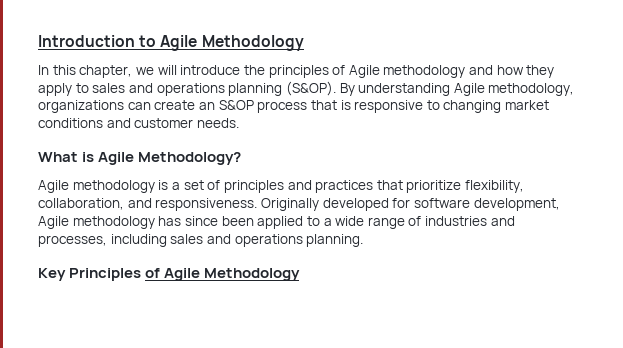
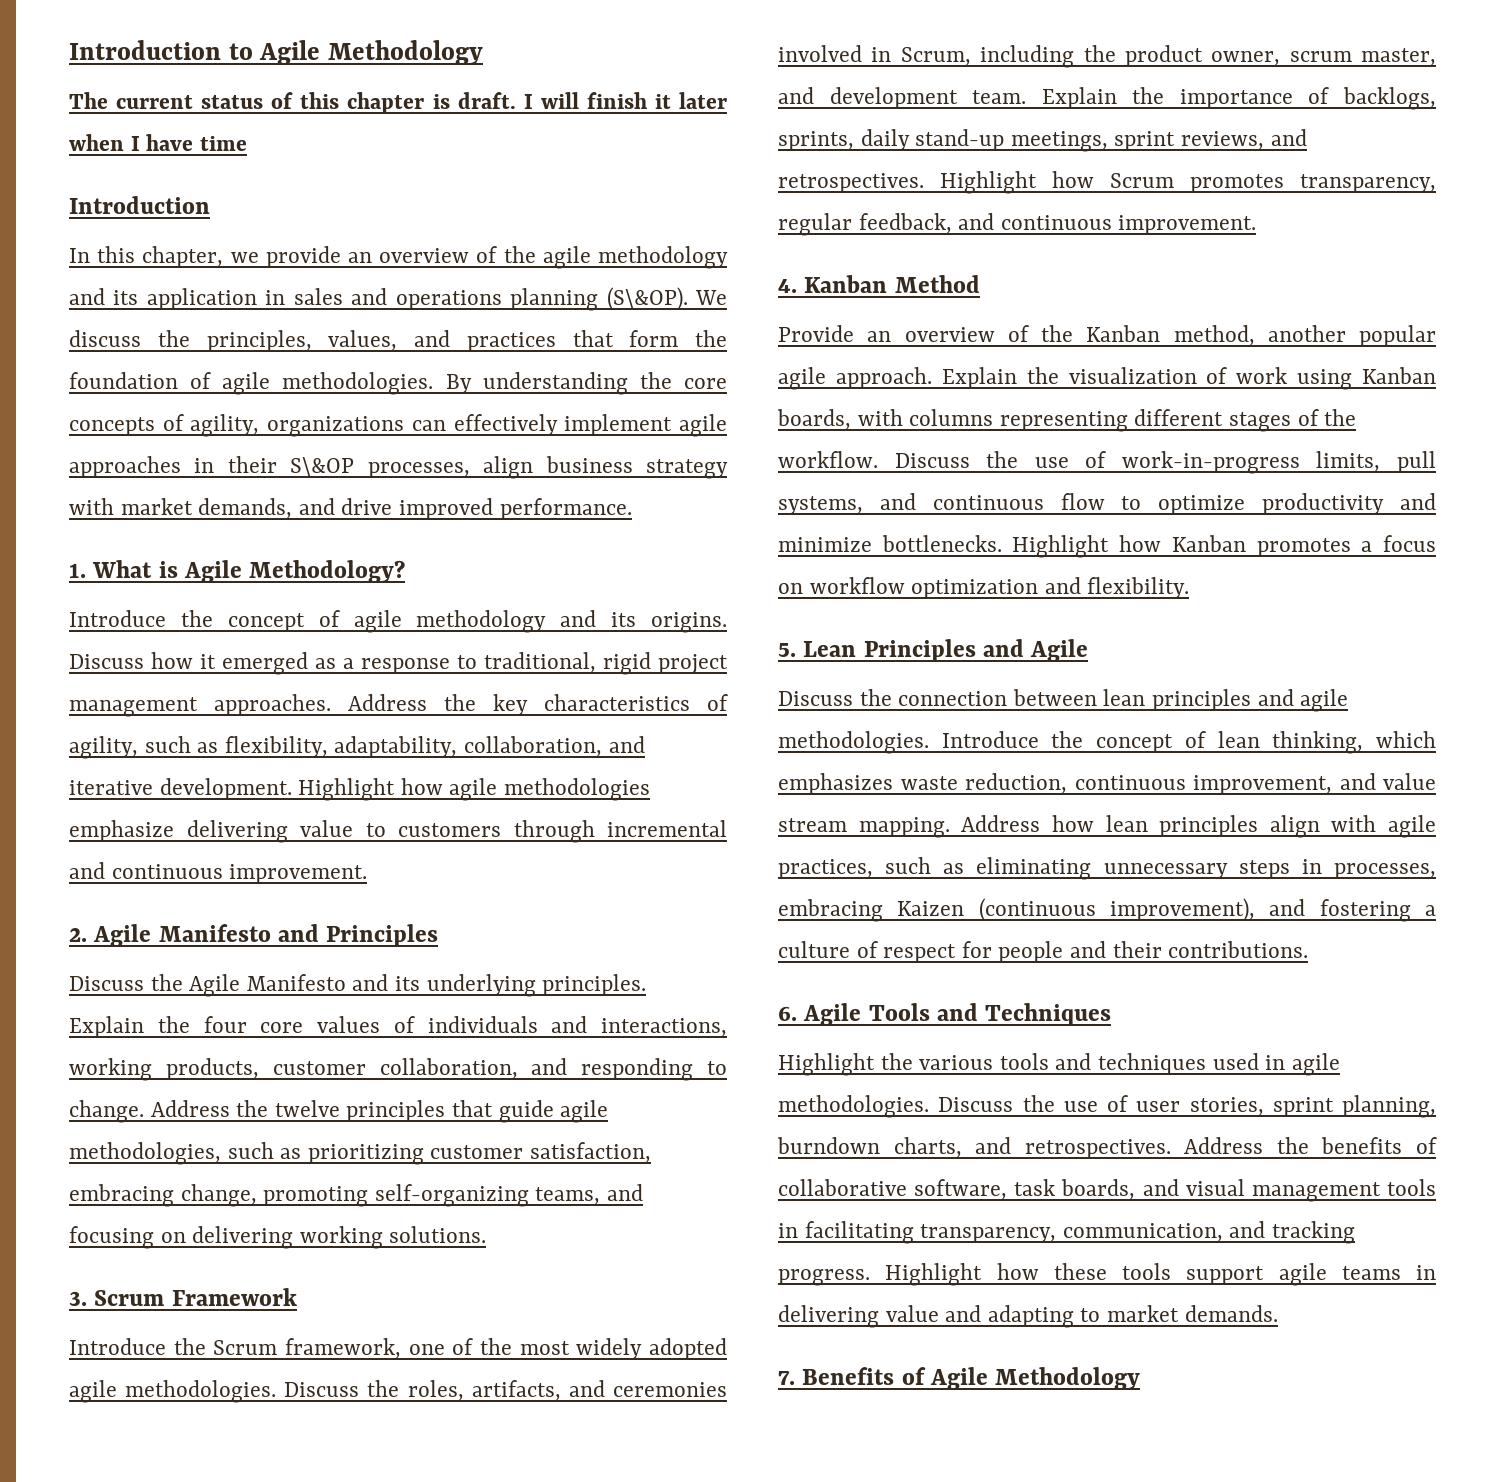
[38,65,555,78] [38,81,575,96] [38,100,550,113] [38,118,239,128] [38,152,242,165] [38,180,525,193] [38,198,560,211] [38,216,515,229] [38,234,364,247] [38,268,142,281] In this chapter, we will introduce the principles of Agile methodology and how they apply to sales and operations planning (S&OP). By understanding Agile methodology, organizations can create an S&OP process that is responsive to changing market conditions and customer needs. // What is Agile Methodology? // Agile methodology is a set of principles and practices that prioritize flexibility, collaboration, and responsiveness. Originally developed for software development, Agile methodology has since been applied to a wide range of industries and processes, including sales and operations planning. // Key Principles -> [69,92,727,114] [69,134,247,151] [69,196,210,214] [69,246,728,269] [69,287,728,311] [69,330,727,352] [69,372,727,395] [69,414,727,437] [69,456,729,479] [69,498,632,520] [69,560,406,583] [69,610,727,633] [69,652,728,675] [69,694,728,717] [69,736,645,759] [69,778,651,801] [69,820,727,843] [69,862,368,884] [69,924,439,947] [69,974,647,997] [69,1016,727,1038] [69,1058,727,1081] [69,1100,609,1123] [69,1142,652,1165] [69,1184,644,1207] [69,1226,487,1249] [69,1288,297,1306] [69,1338,728,1360] [69,1380,728,1403] [778,45,1436,68] [778,87,1436,110] [778,129,1307,152] [778,171,1436,194] [778,213,1257,236] [778,275,980,293] [778,325,1436,347] [778,367,1436,390] [777,409,1357,432] [778,451,1436,474] [778,493,1437,515] [778,535,1437,558] [778,577,1190,599] [778,639,1089,662] [778,689,1349,712] [778,731,1436,754] [778,773,1436,795] [778,815,1436,838] [778,857,1436,880] [778,898,1436,922] [778,941,1309,963] [778,1003,1112,1026] [778,1053,1340,1076] [778,1095,1436,1118] [777,1137,1437,1159] [778,1179,1436,1202] [778,1221,1356,1244] [778,1263,1436,1286] [778,1305,1278,1328] [778,1367,895,1385] The current status of this chapter is draft. I will finish it later when I have time // Introduction // In this chapter, we provide an overview of the agile methodology and its application in sales and operations planning (S\&OP). We discuss the principles, values, and practices that form the foundation of agile methodologies. By understanding the core concepts of agility, organizations can effectively implement agile approaches in their S\&OP processes, align business strategy with market demands, and drive improved performance. // 1. What is Agile Methodology? // Introduce the concept of agile methodology and its origins. Discuss how it emerged as a response to traditional, rigid project management approaches. Address the key characteristics of agility, such as flexibility, adaptability, collaboration, and iterative development. Highlight how agile methodologies emphasize delivering value to customers through incremental and continuous improvement. // 2. Agile Manifesto and Principles // Discuss the Agile Manifesto and its underlying principles. Explain the four core values of individuals and interactions, working products, customer collaboration, and responding to change. Address the twelve principles that guide agile methodologies, such as prioritizing customer satisfaction, embracing change, promoting self-organizing teams, and focusing on delivering working solutions. // 3. Scrum Framework // Introduce the Scrum framework, one of the most widely adopted agile methodologies. Discuss the roles, artifacts, and ceremonies involved in Scrum, including the product owner, scrum master, and development team. Explain the importance of backlogs, sprints, daily stand-up meetings, sprint reviews, and retrospectives. Highlight how Scrum promotes transparency, regular feedback, and continuous improvement. // 4. Kanban Method // Provide an overview of the Kanban method, another popular agile approach. Explain the visualization of work using Kanban boards, with columns representing different stages of the workflow. Discuss the use of work-in-progress limits, pull systems, and continuous flow to optimize productivity and minimize bottlenecks. Highlight how Kanban promotes a focus on workflow optimization and flexibility. // 5. Lean Principles and Agile // Discuss the connection between lean principles and agile methodologies. Introduce the concept of lean thinking, which emphasizes waste reduction, continuous improvement, and value stream mapping. Address how lean principles align with agile practices, such as eliminating unnecessary steps in processes, embracing Kaizen (continuous improvement), and fostering a culture of respect for people and their contributions. // 6. Agile Tools and Techniques // Highlight the various tools and techniques used in agile methodologies. Discuss the use of user stories, sprint planning, burndown charts, and retrospectives. Address the benefits of collaborative software, task boards, and visual management tools in facilitating transparency, communication, and tracking progress. Highlight how these tools support agile teams in delivering value and adapting to market demands. // 7. Benefits

